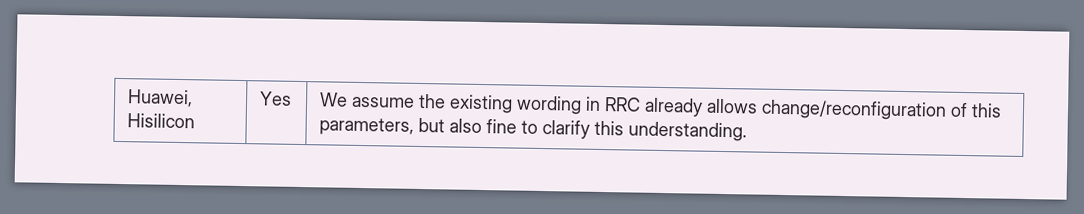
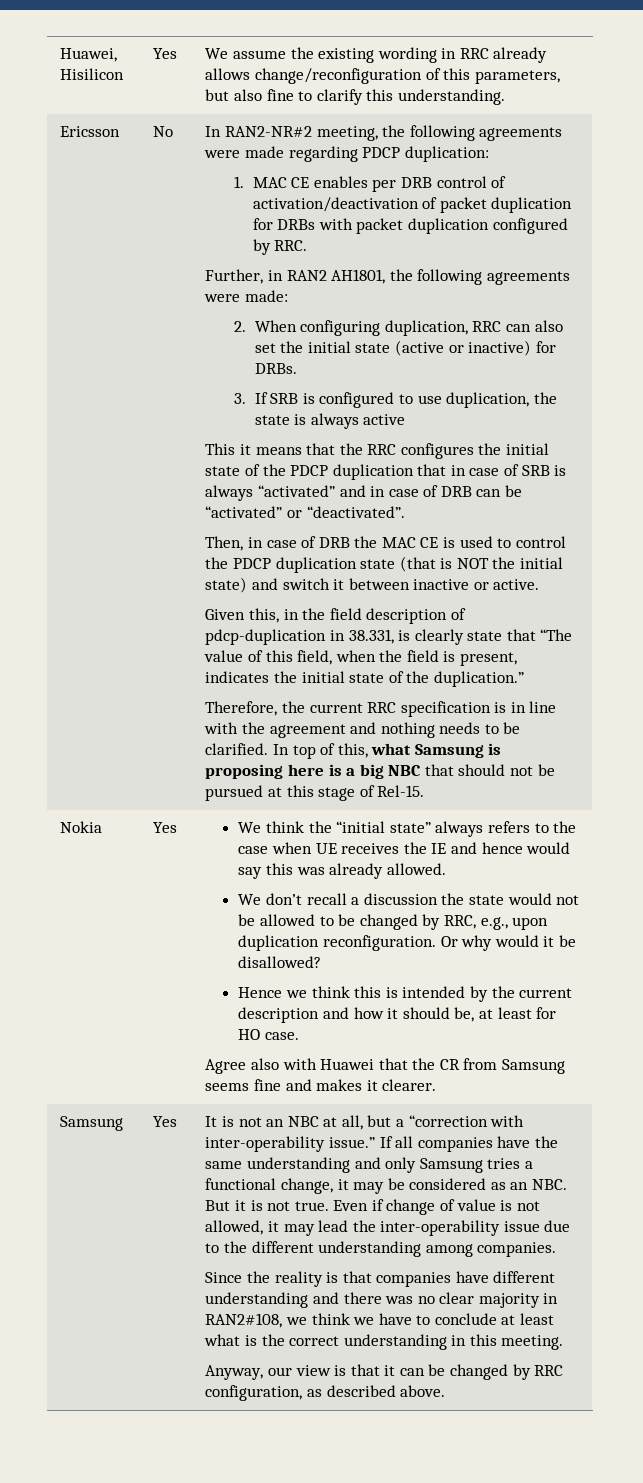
(747, 131) none -> [60,126,121,137] [153,126,174,137] [205,125,563,141] [204,146,489,162] [234,176,507,192] [252,197,573,213] [252,218,568,234] [252,239,308,255] [205,269,570,285] [204,290,288,302] [234,320,563,336] [254,340,556,356] [254,363,297,374] [234,392,557,408] [254,413,406,429] [205,443,550,459] [205,464,567,480] [205,485,523,501] [205,506,405,518] [205,536,566,551] [205,556,564,573] [205,577,540,593] [205,608,466,624] [205,629,573,645] [204,650,518,666] [205,671,524,687] [205,701,557,717] [204,722,521,738] [205,743,502,759] [205,764,555,779] [205,785,425,801] [60,821,103,833] [153,822,178,833] [238,821,577,837] [238,842,571,854] [238,863,446,879] [238,893,580,905] [238,914,549,930] [238,935,576,951] [238,956,322,968] [238,986,573,1002] [238,1007,557,1023] [238,1029,300,1040] [205,1058,566,1074] [205,1079,437,1091] [60,1116,124,1131] [153,1116,178,1127] [205,1115,525,1130] [205,1136,558,1152] [205,1157,533,1173] [205,1178,568,1194] [205,1199,540,1215] [205,1220,571,1236] [205,1241,557,1257] [205,1271,556,1287] [205,1292,559,1308] [205,1313,555,1328] [204,1334,564,1350] [205,1364,564,1380] [205,1385,446,1401] // Ericsson | No | In RAN2-NR#2 meeting, the following agreements were made regarding PDCP duplication: // 1. MAC CE enables per DRB control of activation/deactivation of packet duplication for DRBs with packet duplication configured by RRC. // Further, in RAN2 AH1801, the following agreements were made: // 2. When configuring duplication, RRC can also set the initial state (active or inactive) for DRBs. // 3. If SRB is configured to use duplication, the state is always active // This it means that the RRC configures the initial state of the PDCP duplication that in case of SRB is always “activated” and in case of DRB can be “activated” or “deactivated”. // Then, in case of DRB the MAC CE is used to control the PDCP duplication state (that is NOT the initial state) and switch it between inactive or active. // Given this, in the field description of pdcp-duplication in 38.331, is clearly state that “The value of this field, when the field is present, indicates the initial state of the duplication.” // Therefore, the current RRC specification is in line with the agreement and nothing needs to be clarified. In top of this, what Samsung is proposing here is a big NBC that should not be pursued at this stage of Rel-15. // Nokia | Yes | We think the “initial state” always refers to the case when UE receives the IE and hence would say this was already allowed. // We don’t recall a discussion the state would not be allowed to be changed by RRC, e.g., upon duplication reconfiguration. Or why would it be disallowed? // Hence we think this is intended by the current description and how it should be, at least for HO case. // Agree also with Huawei that the CR from Samsung seems fine and makes it clearer. // Samsung | Yes | It is not an NBC at all, but a “correction with inter-operability issue.” If all companies have the same understanding and only Samsung tries a functional change, it may be considered as an NBC. But it is not true. Even if change of value is not allowed, it may lead the inter-operability issue due to the different understanding among companies. // Since the reality is that companies have different understanding and there was no clear majority in RAN2#108, we think we have to conclude at least what is the correct understanding in this meeting. // Anyway, our view is that it can be changed by RRC configuration, as described above.

